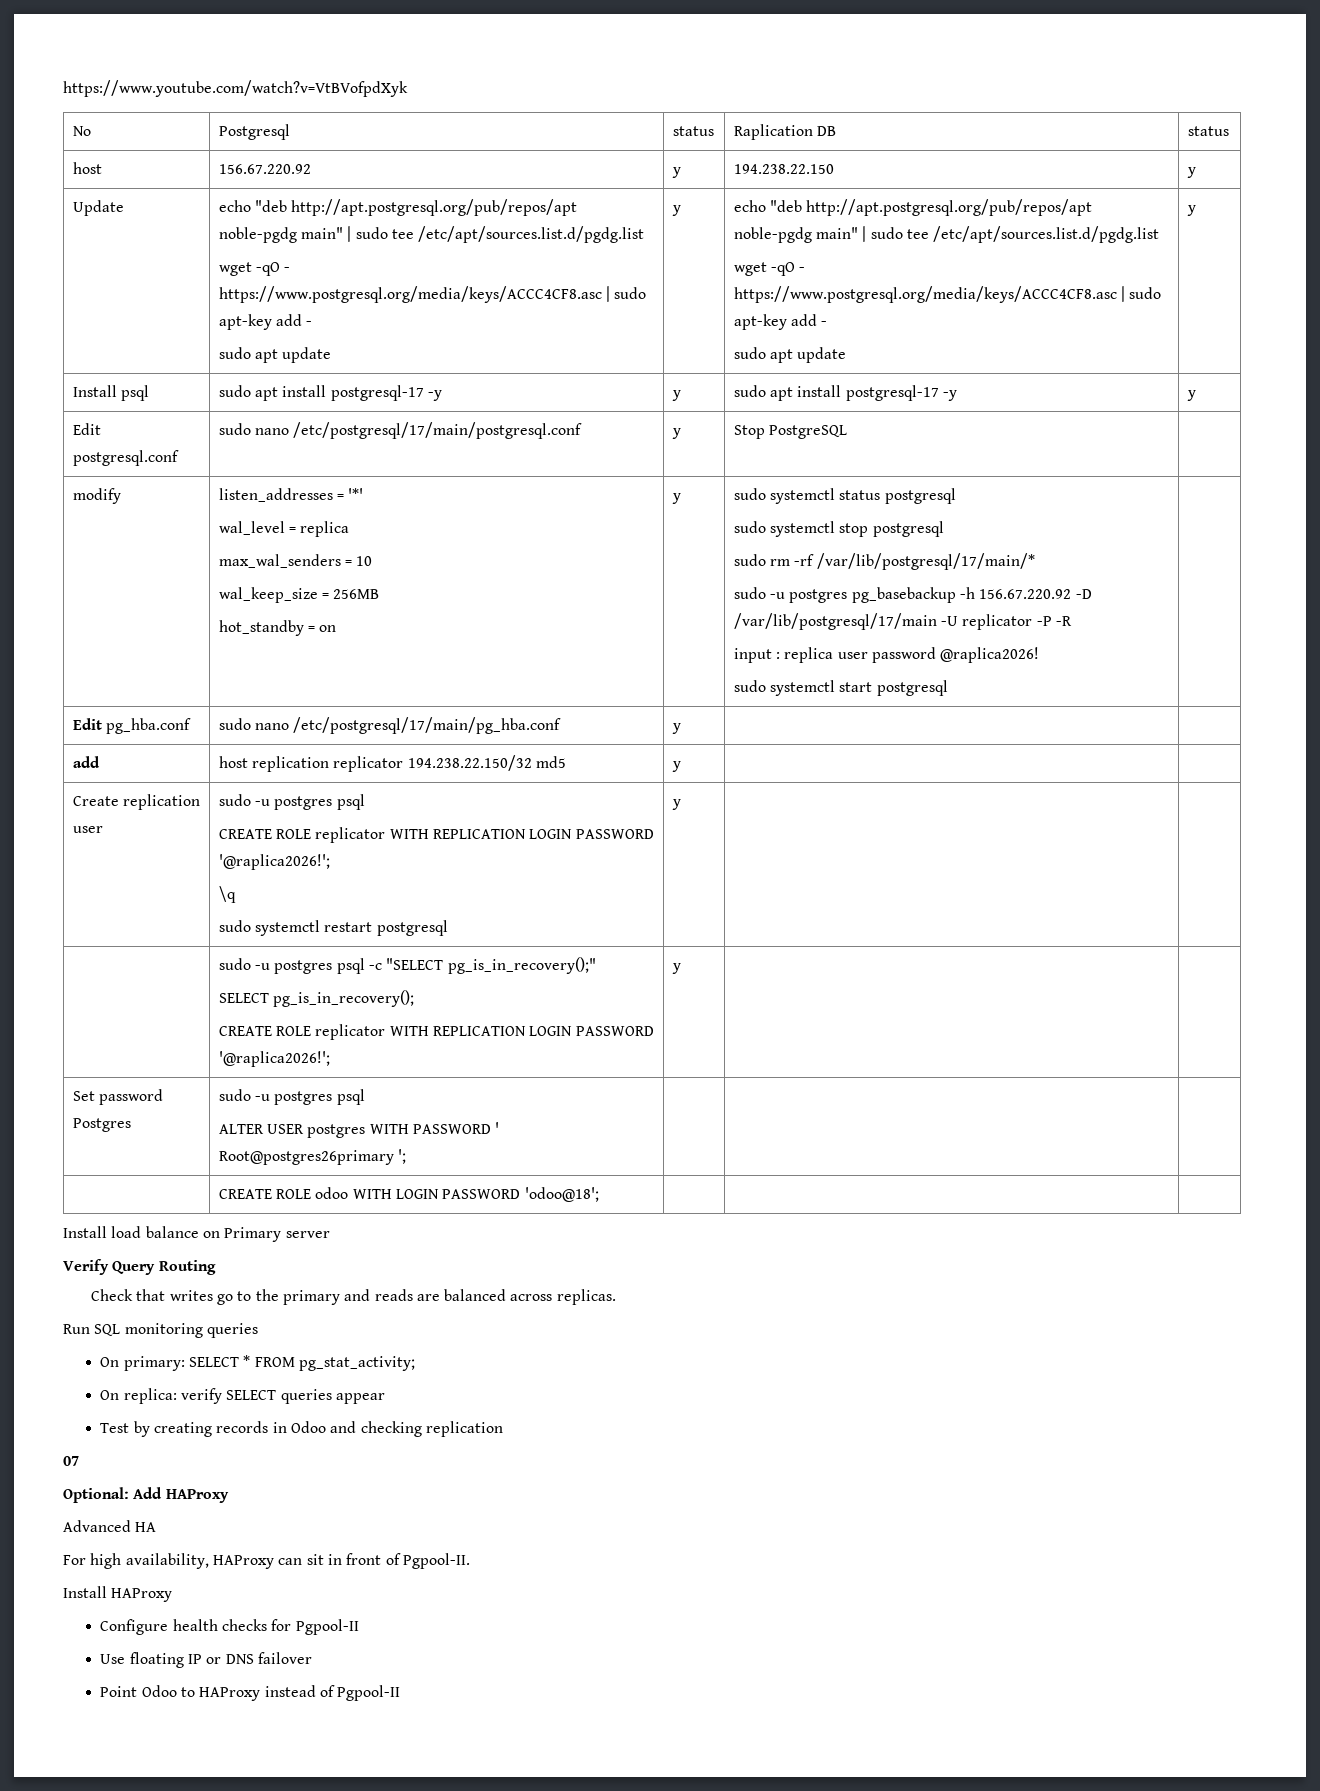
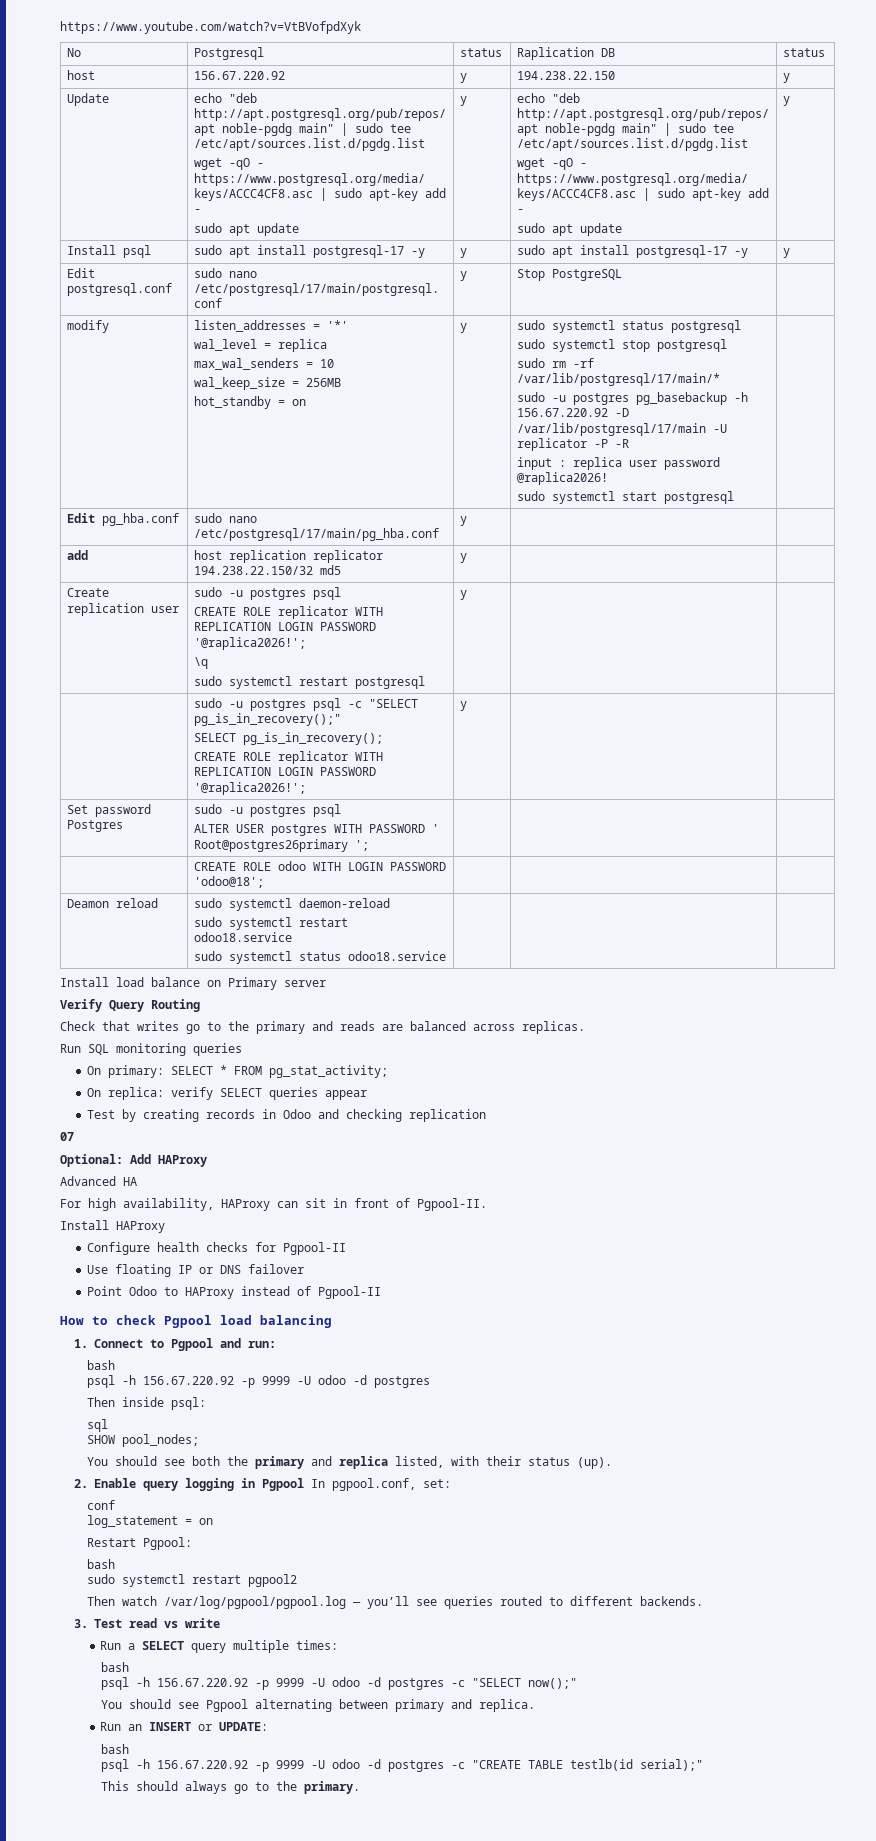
(599, 1194) none -> [67,898,159,908] [194,898,391,911] [194,917,349,930] [194,932,293,942] [194,951,447,964] // Deamon reload | sudo systemctl daemon-reload // sudo systemctl restart odoo18.service // sudo systemctl status odoo18.service | | |
(401, 1693) none -> [60,1315,332,1328] [73,1338,276,1351] [87,1360,116,1370] [87,1375,431,1388] [87,1397,207,1410] [87,1419,109,1432] [87,1434,200,1447] [87,1456,613,1469] [73,1478,451,1491] [87,1500,116,1510] [87,1515,214,1528] [87,1537,193,1550] [87,1559,116,1569] [87,1574,298,1587] [87,1596,704,1609] [73,1618,220,1628] [100,1640,339,1653] [100,1662,129,1672] [100,1677,577,1690] [100,1699,535,1712] [100,1722,269,1731] [100,1744,129,1754] [100,1759,703,1772] [100,1781,360,1794] // How to check Pgpool load balancing // 1. Connect to Pgpool and run: // bash // psql -h 156.67.220.92 -p 9999 -U odoo -d postgres // Then inside psql: // sql // SHOW pool_nodes; // You should see both the primary and replica listed, with their status (up). // 2. Enable query logging in Pgpool In pgpool.conf, set: // conf // log_statement = on // Restart Pgpool: // bash // sudo systemctl restart pgpool2 // Then watch /var/log/pgpool/pgpool.log — you’ll see queries routed to different backends. // 3. Test read vs write // Run a SELECT query multiple times: // bash // psql -h 156.67.220.92 -p 9999 -U odoo -d postgres -c "SELECT now();" // You should see Pgpool alternating between primary and replica. // Run an INSERT or UPDATE: // bash // psql -h 156.67.220.92 -p 9999 -U odoo -d postgres -c "CREATE TABLE testlb(id serial);" // This should always go to the primary.

